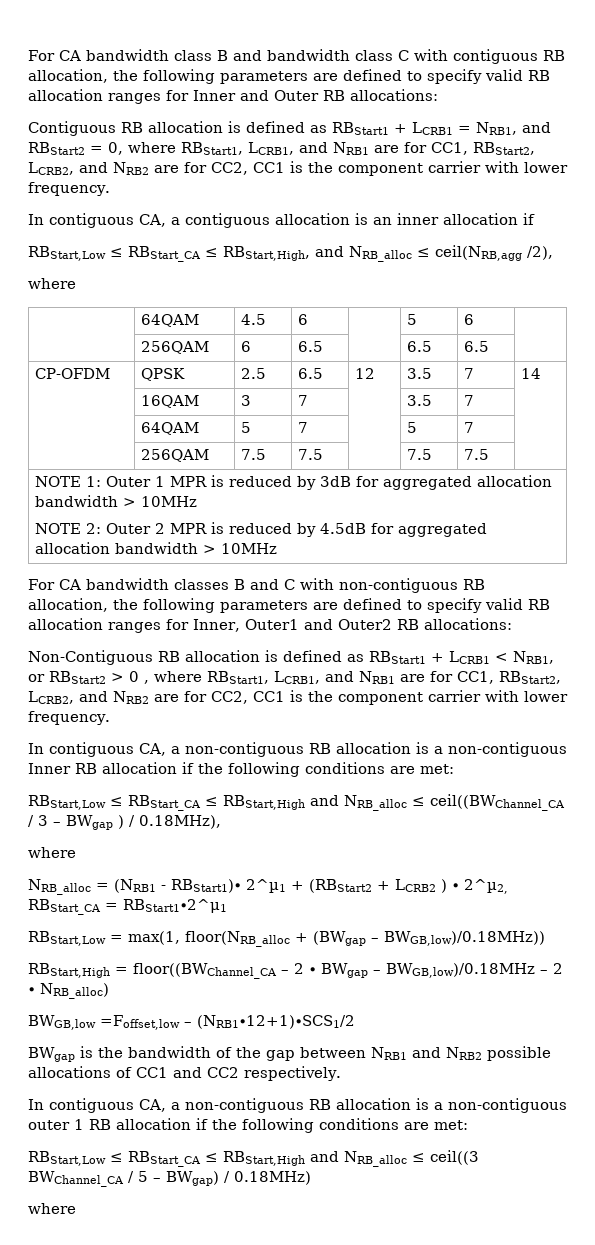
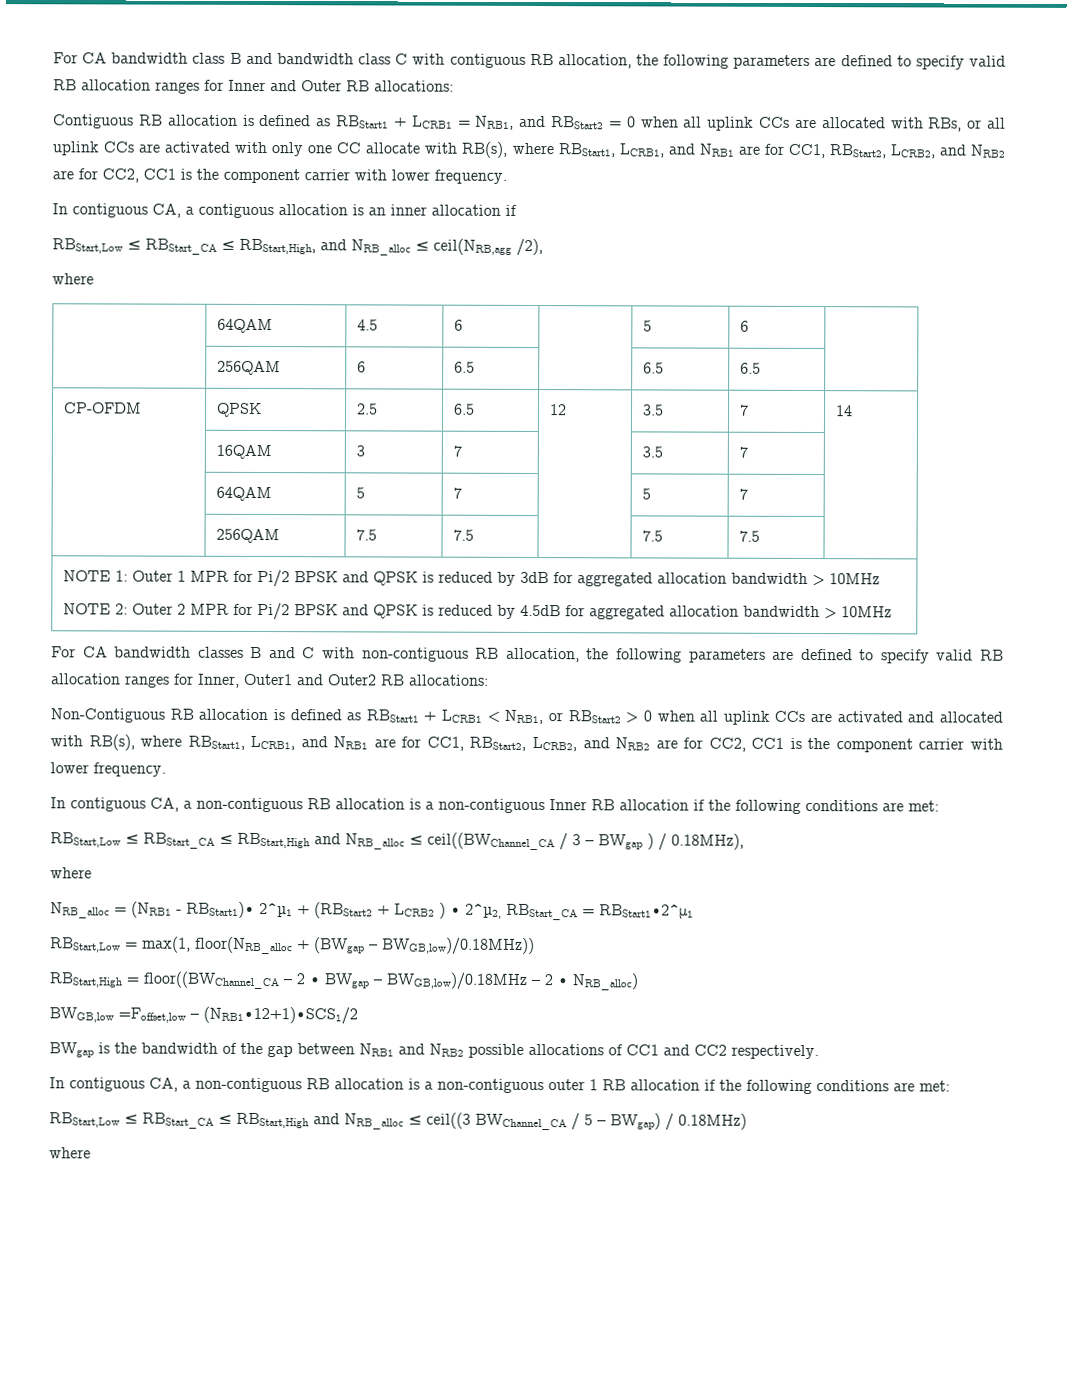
[108,142,123,155] 0, -> [626,116,1007,132] [52,141,509,158] 0 when all uplink CCs are allocated with RBs, or all uplink CCs are activated with only one CC allocate with RB(s),
(208, 481) none -> [233,569,419,588] for Pi/2 BPSK and QPSK
(208, 528) none -> [233,602,419,621] for Pi/2 BPSK and QPSK
[144,680,149,684] , -> [656,710,1003,725] [50,734,135,751] when all uplink CCs are activated and allocated with RB(s),

